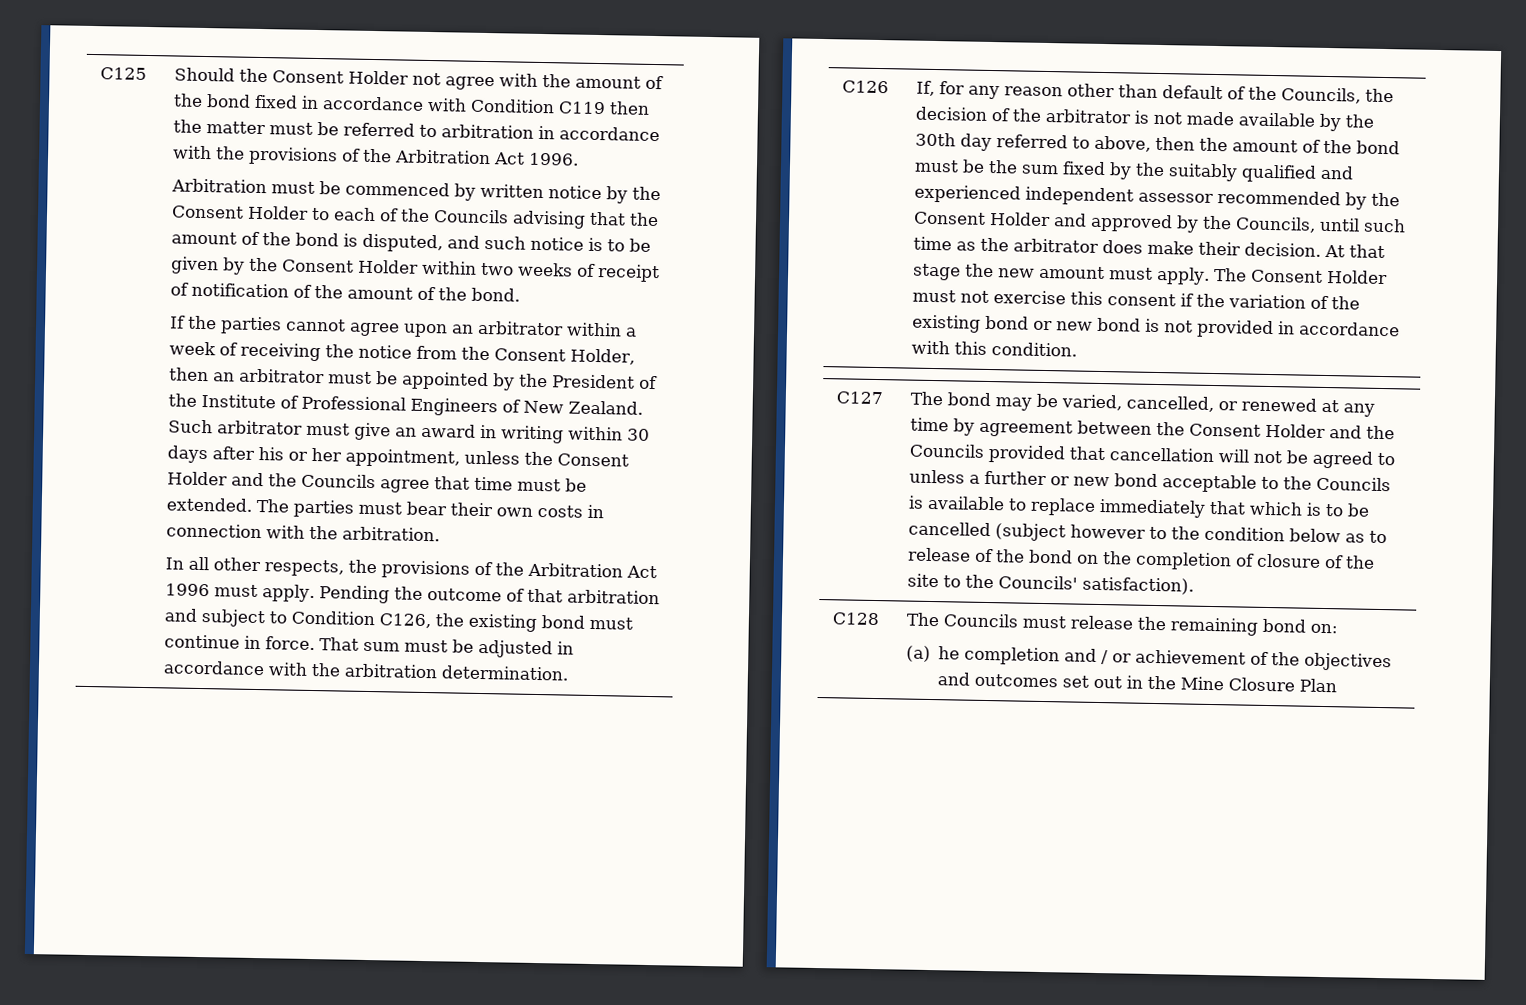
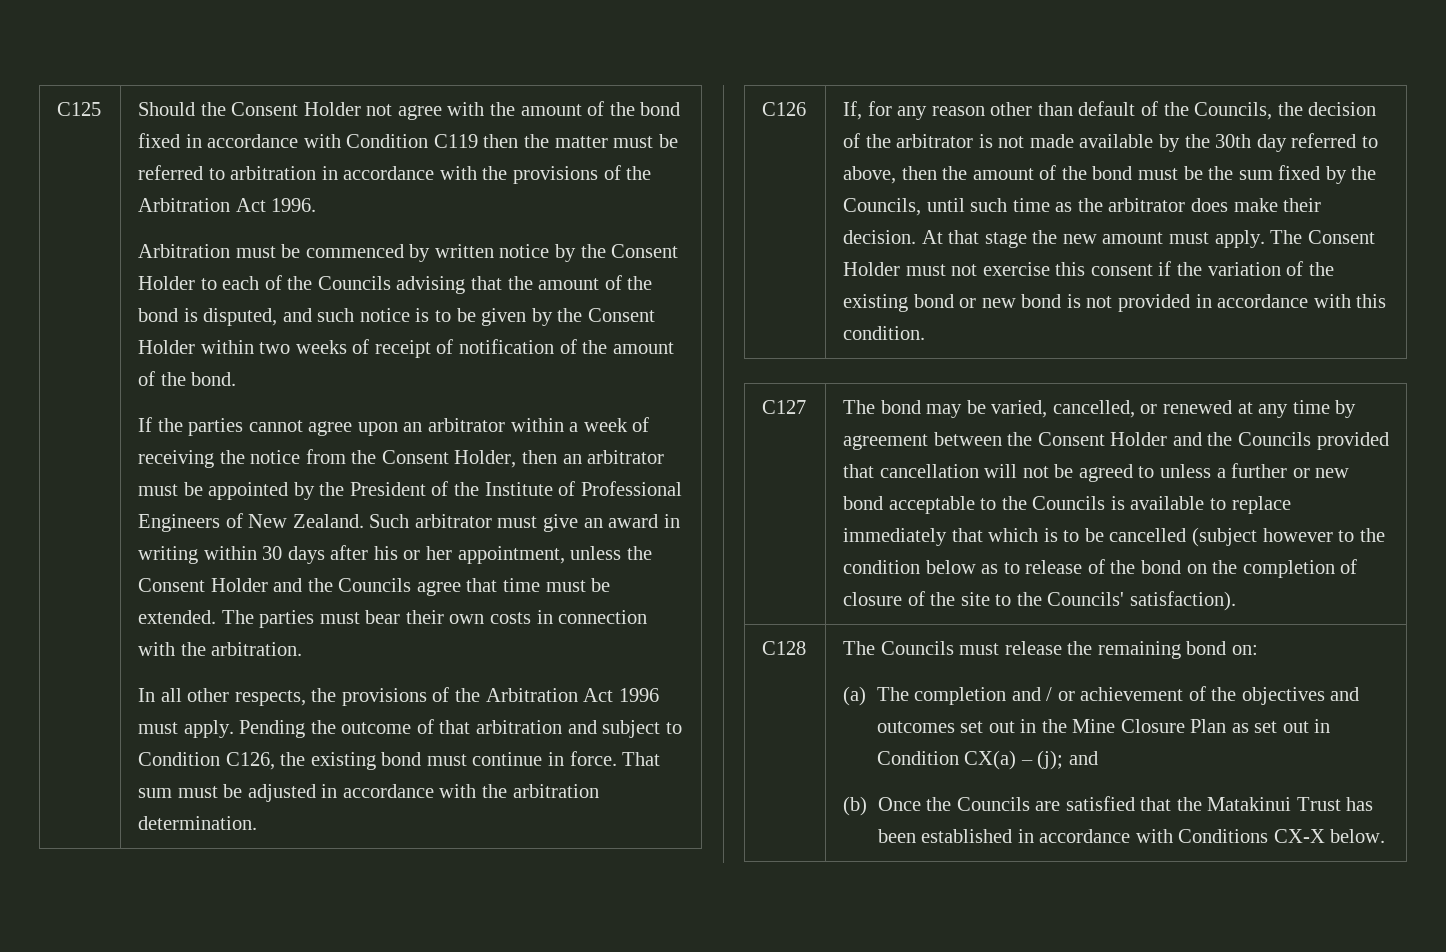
[1167,163,1354,183] [913,184,1400,210] [912,211,1232,233] suitably qualified and experienced independent assessor recommended by the Consent Holder and approved by the -> (1377, 173) none
[938,646,961,660] he -> [876,687,909,701] The
(1338, 685) none -> [1231,719,1331,733] [876,750,1098,770] [843,796,1374,816] [877,829,1386,843] as set out in Condition CX(a) – (j); and // (b) Once the Councils are satisfied that the Matakinui Trust has been established in accordance with Conditions CX-X below.

